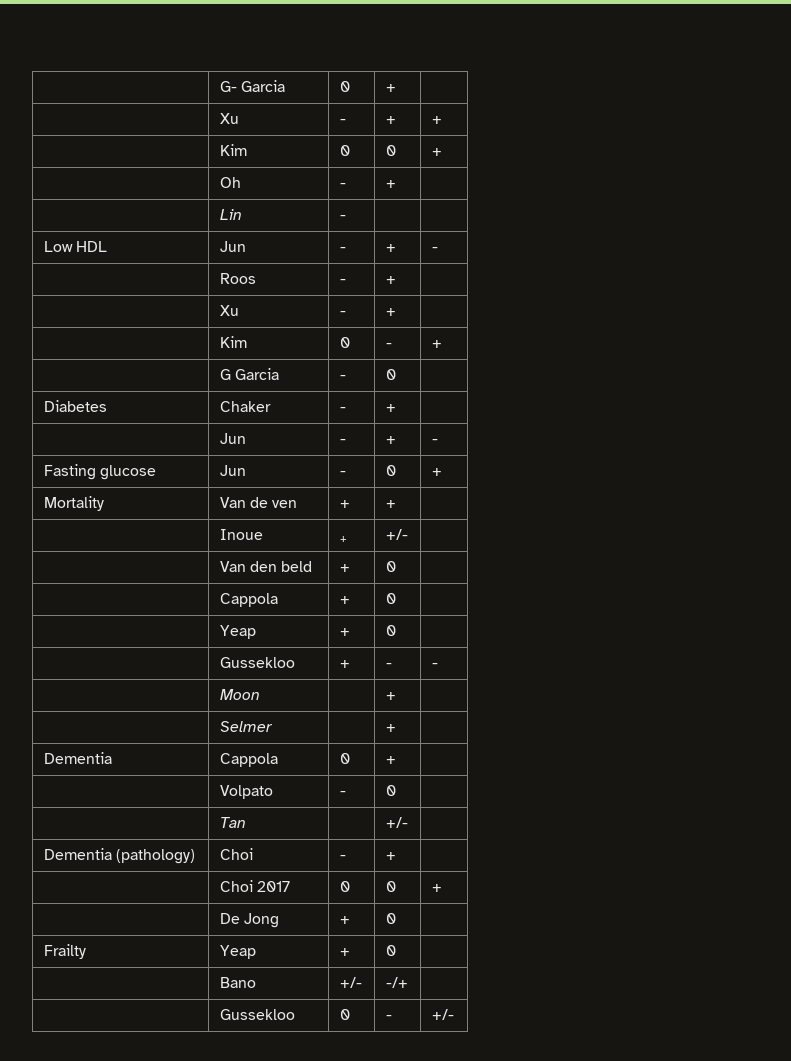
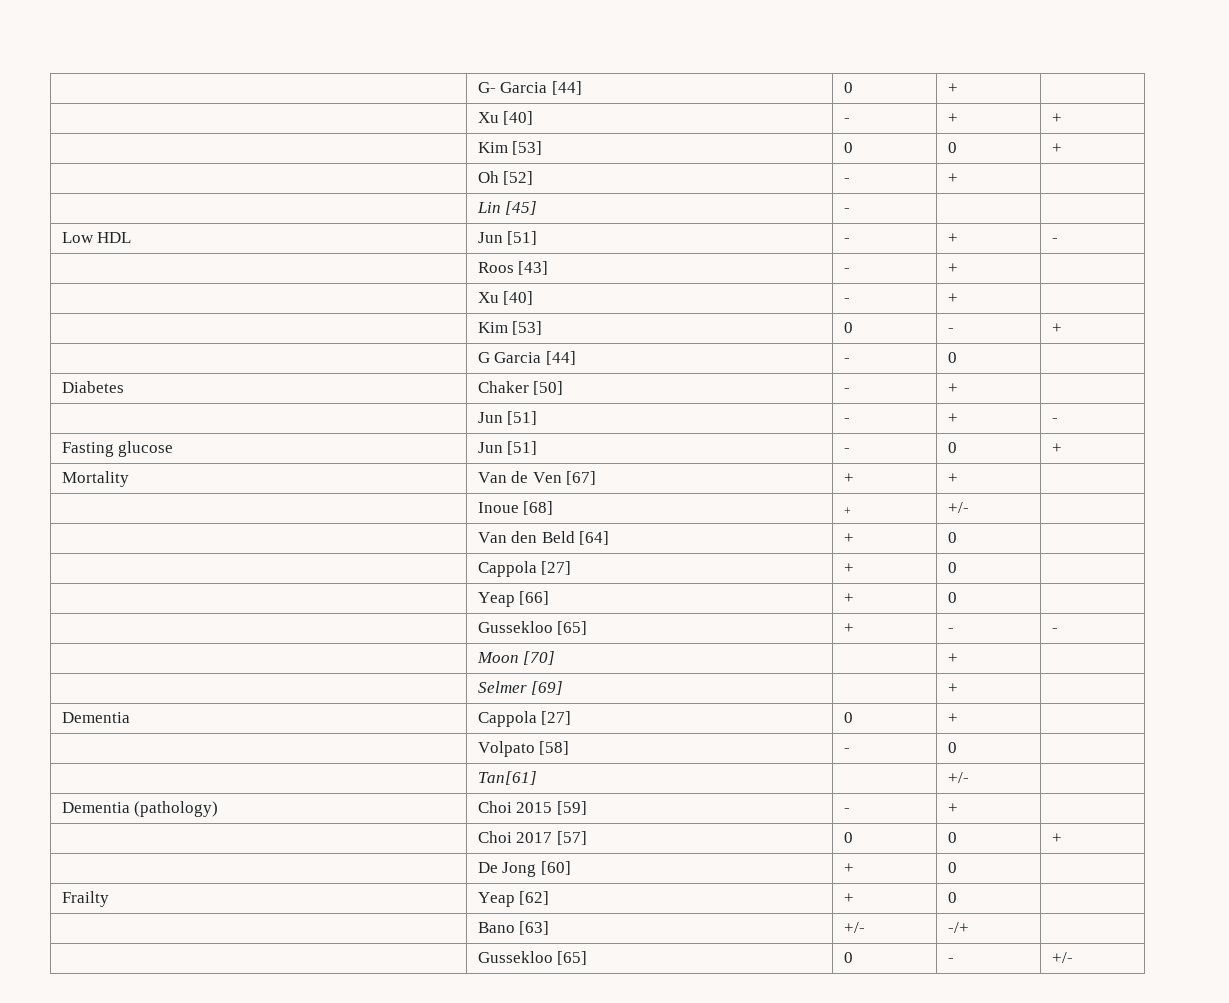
(285, 86) none -> [551,81,582,95] [44]
(239, 118) none -> [503,111,534,125] [40]
(247, 150) none -> [512,141,543,155] [53]
(241, 182) none -> [503,171,534,185] [52]
(242, 214) none -> [505,201,538,215] [45]
(246, 246) none -> [507,231,538,245] [51]
(256, 278) none -> [518,261,549,275] [43]
(239, 310) none -> [503,291,534,305] [40]
(247, 342) none -> [512,321,543,335] [53]
(279, 374) none -> [545,351,576,365] [44]
(271, 406) none -> [533,381,564,395] [50]
(246, 438) none -> [507,411,538,425] [51]
(246, 470) none -> [507,441,538,455] [51]
[272,500,298,508] ven -> [532,471,597,485] Ven [67]
(263, 534) none -> [523,501,554,515] [68]
[281,561,313,572] beld -> [541,531,610,545] Beld [64]
(278, 600) none -> [541,561,572,575] [27]
(256, 632) none -> [519,591,550,605] [66]
(295, 662) none -> [557,621,588,635] [65]
(260, 694) none -> [523,651,556,665] [70]
(273, 726) none -> [531,681,564,695] [69]
(278, 760) none -> [541,711,572,725] [27]
(273, 792) none -> [539,741,570,755] [58]
[219,817,246,828] Tan -> [477,771,537,785] Tan[61]
(253, 854) none -> [516,801,587,815] 2015 [59]
(290, 886) none -> [556,831,587,845] [57]
(279, 920) none -> [540,861,571,875] [60]
(256, 952) none -> [519,891,550,905] [62]
(256, 982) none -> [519,921,550,935] [63]
(295, 1014) none -> [557,951,588,965] [65]

